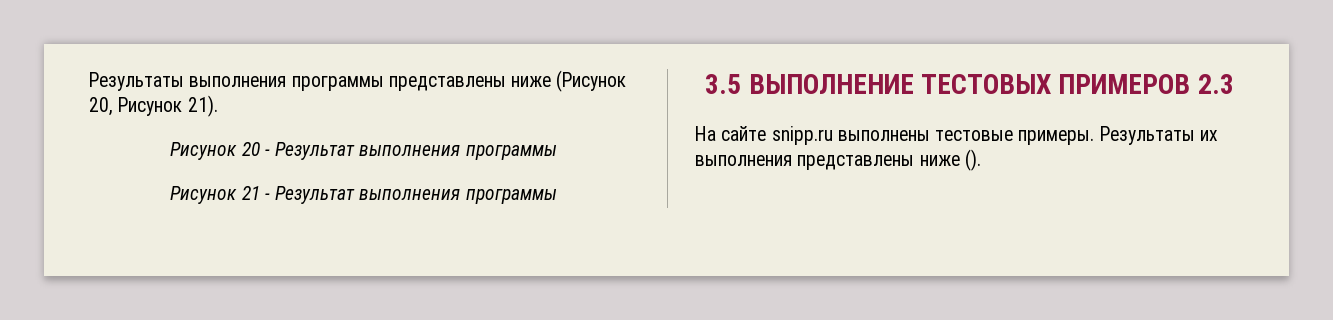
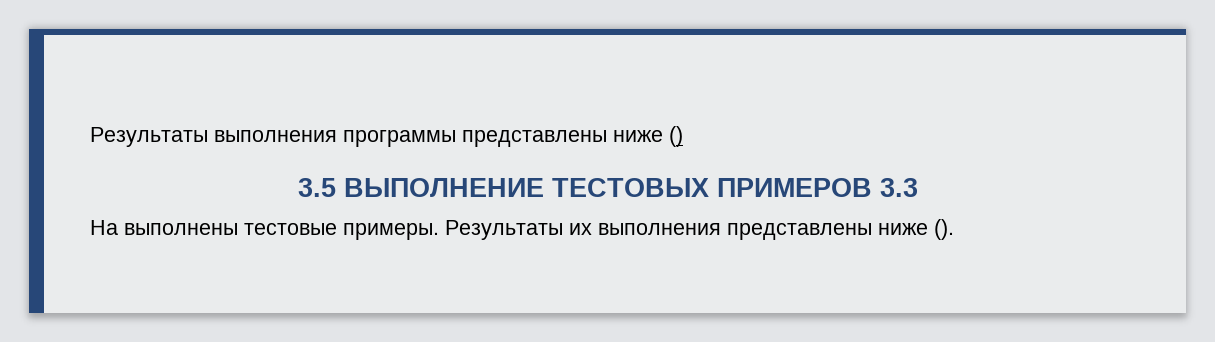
[556,70,627,92] [89,95,218,117] [170,142,557,160] [170,186,557,204] (Рисунок 20, Рисунок 21). // Рисунок 20 - Результат выполнения программы // Рисунок 21 - Результат выполнения программы -> [669,126,683,147] ()
[1197,74,1234,94] 2.3 -> [879,178,918,197] 3.3
[721,126,833,145] сайте snipp.ru -> (118, 227) none

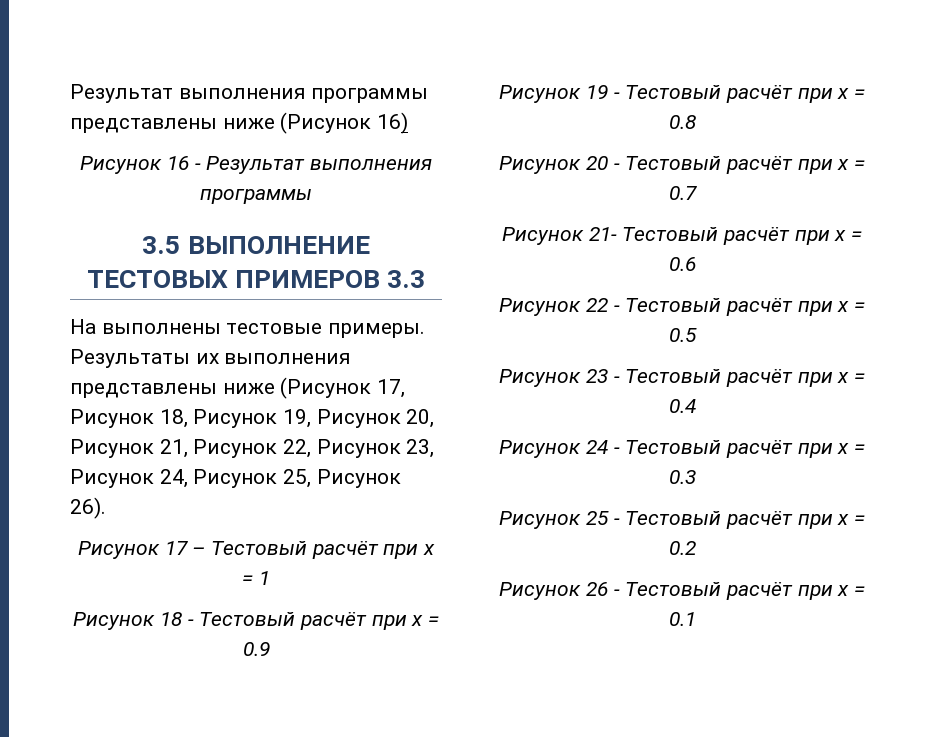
[90,127,208,147] Результаты -> [70,84,173,103] Результат
[669,126,683,147] () -> [280,112,409,134] [80,156,432,174] [200,189,312,204] (Рисунок 16) // Рисунок 16 - Результат выполнения программы
[934,219,954,240] (). -> [280,377,406,399] [70,409,435,428] [70,439,435,458] [70,469,401,488] [70,497,106,519] [77,541,436,559] [242,571,270,585] [73,612,439,630] [242,642,270,656] [499,85,865,103] [668,115,696,129] [499,156,865,174] [668,186,697,200] [501,227,863,245] [668,257,696,271] [499,298,865,316] [668,328,697,342] [499,369,865,387] [668,399,696,413] [499,440,865,458] [668,470,696,484] [499,511,865,529] [668,541,696,555] [499,582,865,600] [668,612,696,626] (Рисунок 17, Рисунок 18, Рисунок 19, Рисунок 20, Рисунок 21, Рисунок 22, Рисунок 23, Рисунок 24, Рисунок 25, Рисунок 26). // Рисунок 17 – Тестовый расчёт при x = 1 // Рисунок 18 - Тестовый расчёт при x = 0.9 // Рисунок 19 - Тестовый расчёт при x = 0.8 // Рисунок 20 - Тестовый расчёт при x = 0.7 // Рисунок 21- Тестовый расчёт при x = 0.6 // Рисунок 22 - Тестовый расчёт при x = 0.5 // Рисунок 23 - Тестовый расчёт при x = 0.4 // Рисунок 24 - Тестовый расчёт при x = 0.3 // Рисунок 25 - Тестовый расчёт при x = 0.2 // Рисунок 26 - Тестовый расчёт при x = 0.1

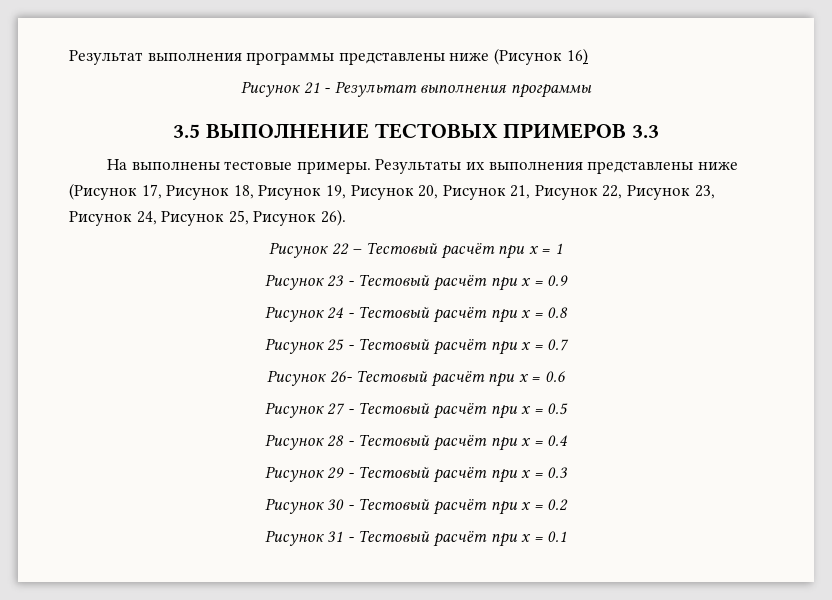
[166,156,189,170] 16 -> [303,82,320,94] 21
[164,541,188,555] 17 -> [331,243,349,255] 22
[159,612,182,626] 18 -> [327,275,345,287] 23
[585,85,608,99] 19 -> [327,307,345,319] 24
[585,156,608,170] 20 -> [327,339,345,351] 25
[588,227,617,241] 21- -> [329,371,352,383] 26-
[585,298,608,312] 22 -> [327,403,346,415] 27
[585,369,608,383] 23 -> [327,435,345,447] 28
[585,440,608,454] 24 -> [327,467,345,479] 29
[585,511,609,525] 25 -> [327,499,345,510] 30
[585,582,608,596] 26 -> [327,531,344,542] 31

